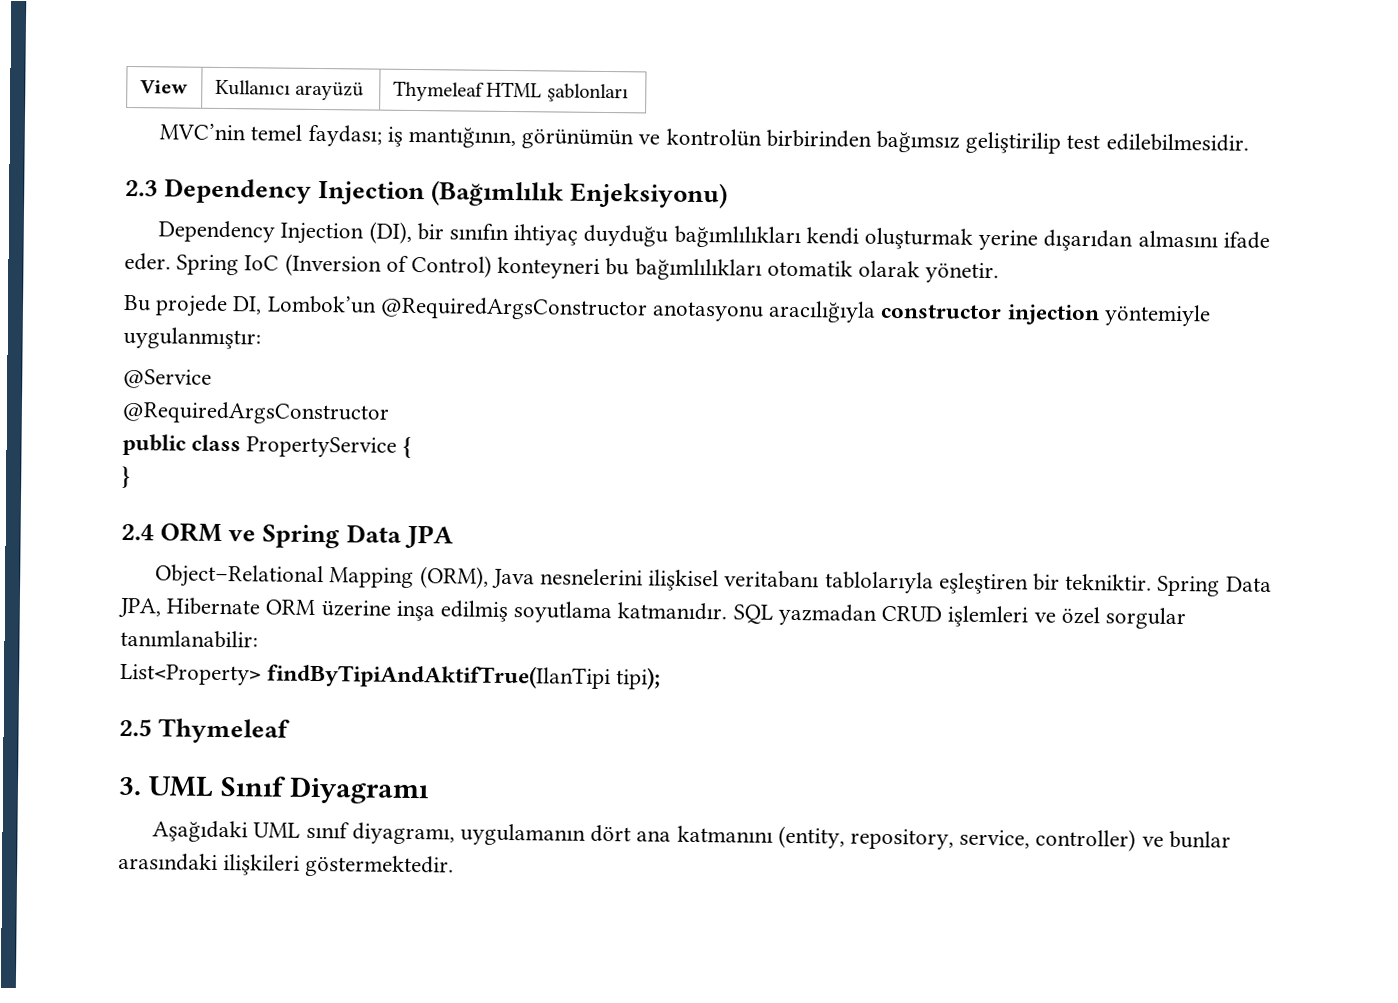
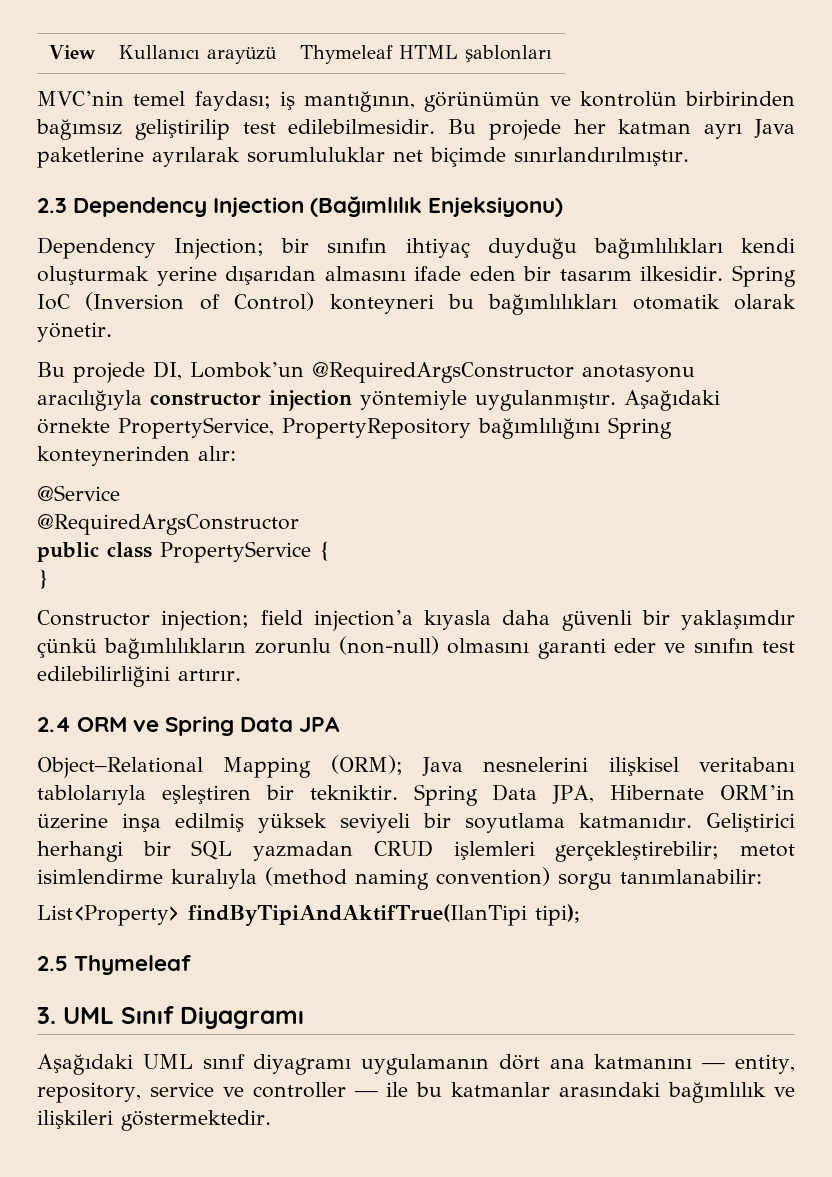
(1249, 142) none -> [448,119,796,140] [37,147,689,168] Bu projede her katman ayrı Java paketlerine ayrılarak sorumluluklar net biçimde sınırlandırılmıştır.
[280,221,412,245] Injection (DI), -> [174,238,265,259] Injection;
[124,252,171,271] eder. -> [469,266,724,281] eden bir tasarım ilkesidir.
[123,326,261,350] uygulanmıştır: -> [475,390,720,411] [37,417,672,439] [37,446,236,466] uygulanmıştır. Aşağıdaki örnekte PropertyService, PropertyRepository bağımlılığını Spring konteynerinden alır:
(130, 477) none -> [37,610,795,631] [37,636,795,659] [37,666,241,687] // Constructor injection; field injection’a kıyasla daha güvenli bir yaklaşımdır çünkü bağımlılıkların zorunlu (non-null) olmasını garanti eder ve sınıfın test edilebilirliğini artırır.
[419,566,489,589] (ORM), -> [330,755,403,775] (ORM);
[265,599,316,615] ORM -> [720,785,795,800] ORM’in
[513,601,1186,630] soyutlama katmanıdır. SQL yazmadan CRUD işlemleri ve özel sorgular -> [258,813,795,833] [37,840,795,862] [37,867,612,890] yüksek seviyeli bir soyutlama katmanıdır. Geliştirici herhangi bir SQL yazmadan CRUD işlemleri gerçekleştirebilir; metot isimlendirme kuralıyla (method naming convention) sorgu
[351,822,455,845] diyagramı, -> [253,1054,352,1075] diyagramı
[777,825,1231,852] [118,852,218,871] (entity, repository, service, controller) ve bunlar arasındaki -> [702,1054,796,1074] [37,1082,795,1103] — entity, repository, service ve controller — ile bu katmanlar arasındaki bağımlılık ve

